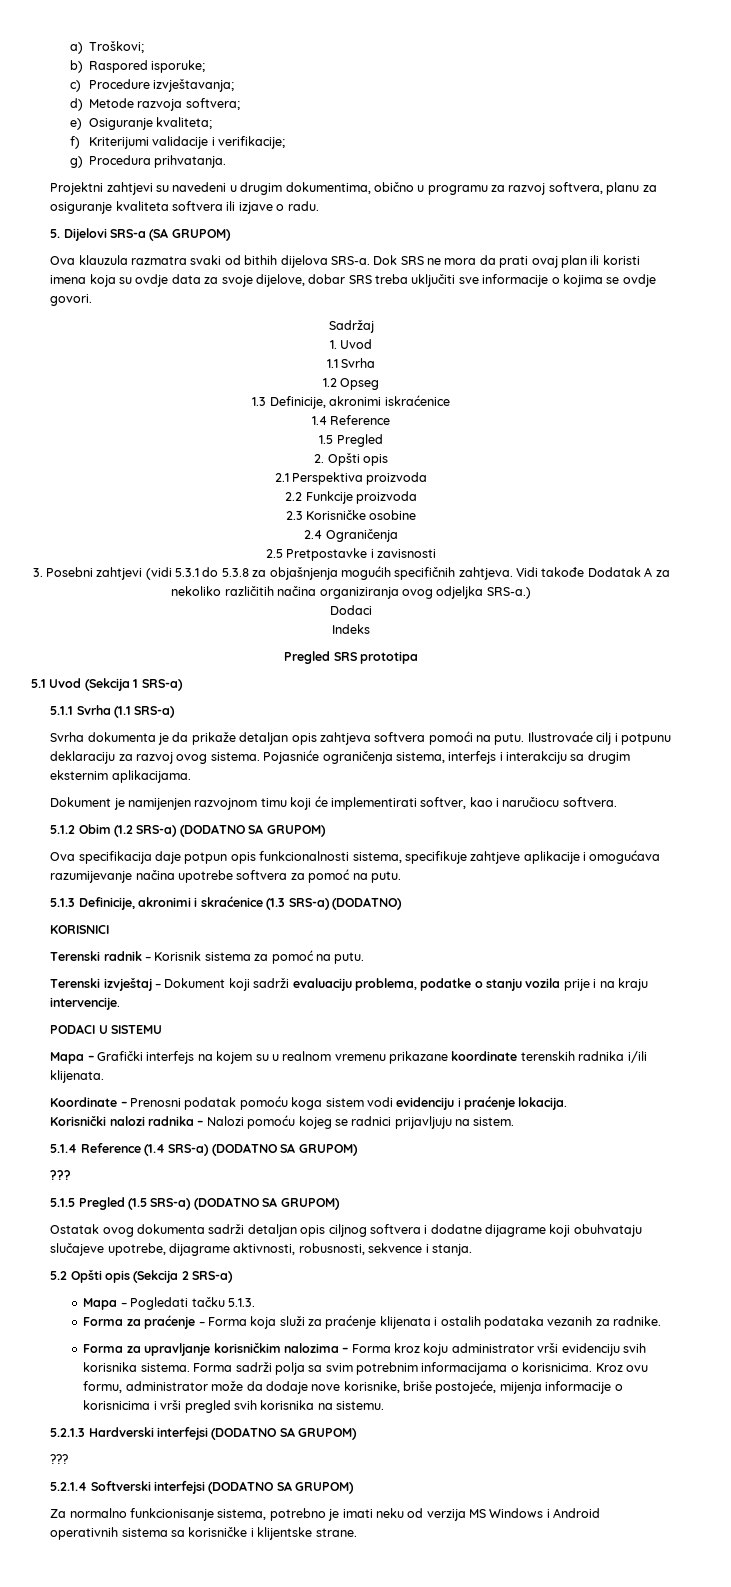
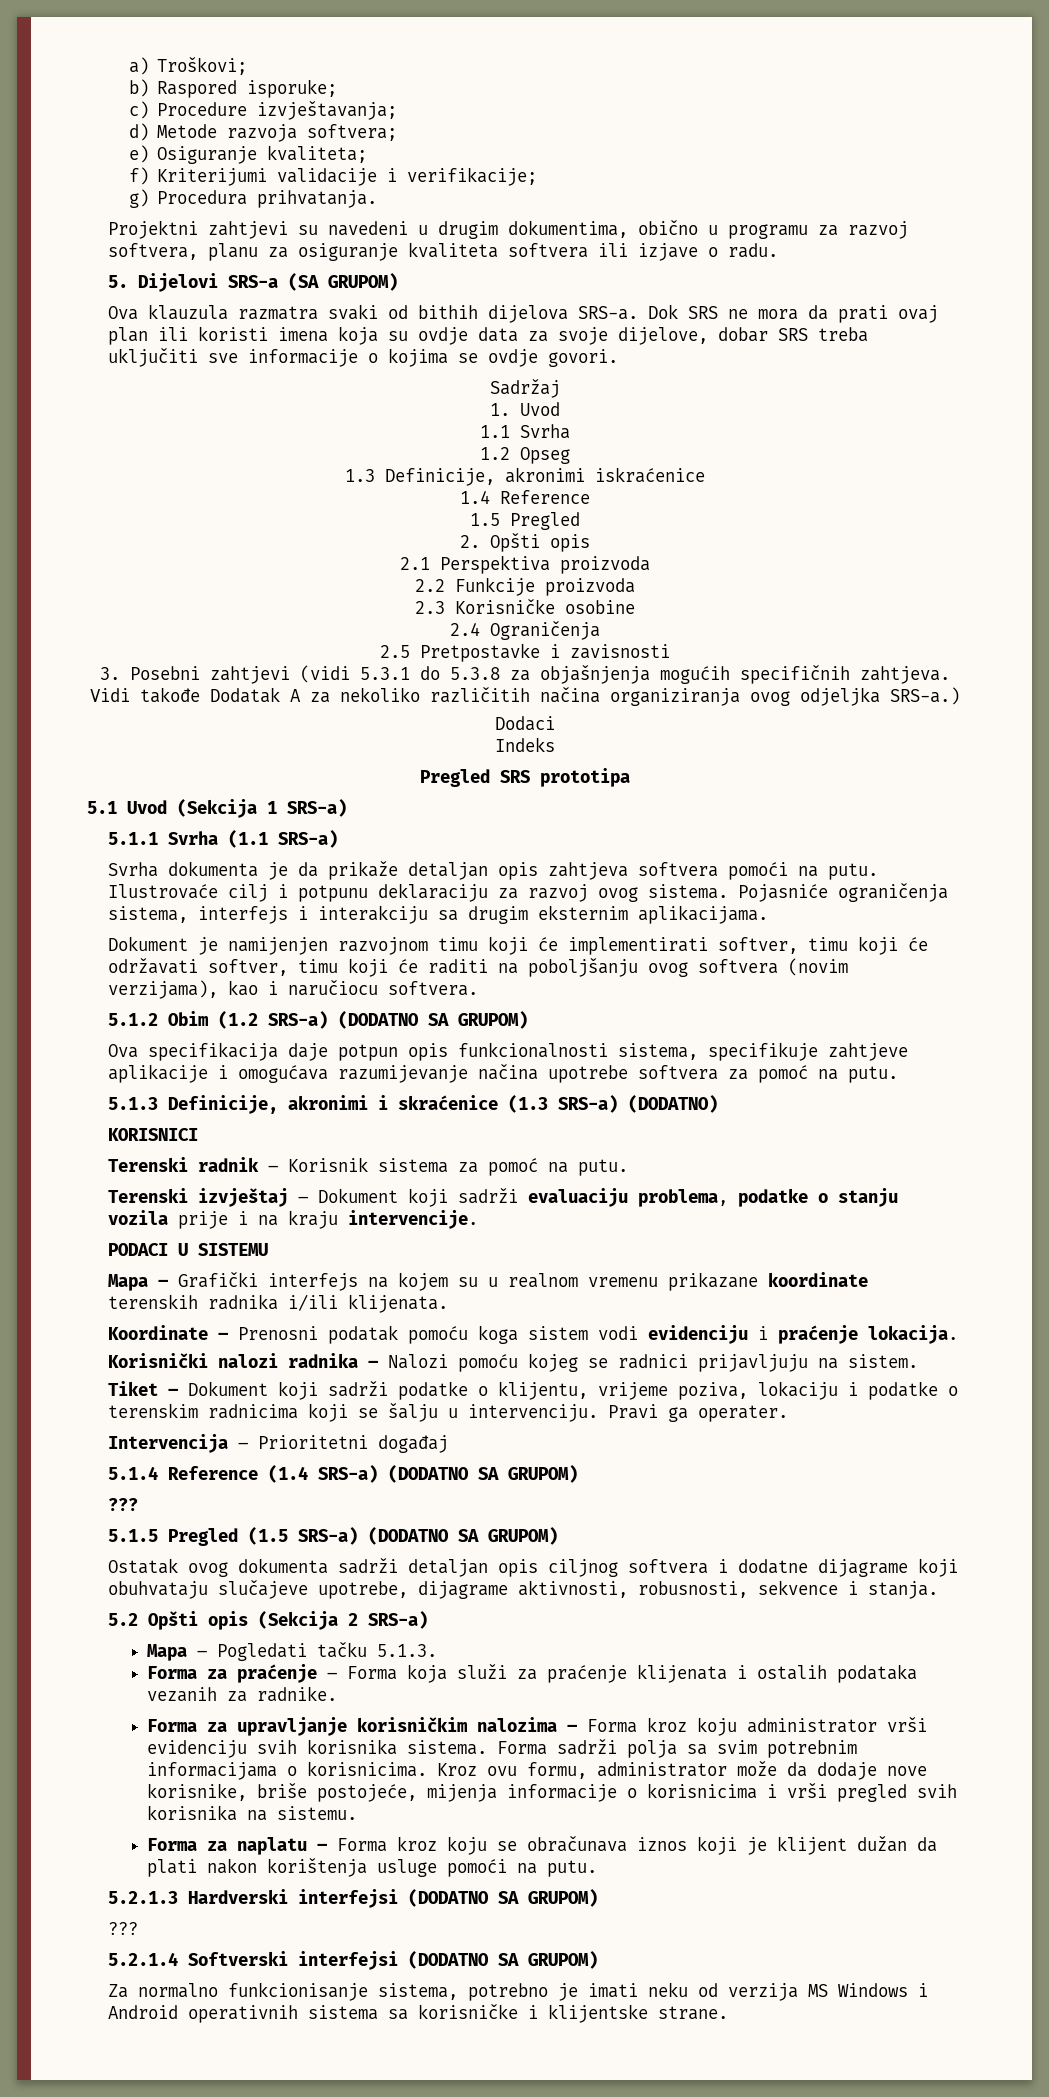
(467, 803) none -> [807,936,928,955] [107,958,848,977] [107,980,218,999] timu koji će održavati softver, timu koji će raditi na poboljšanju ovog softvera (novim verzijama),
(515, 1121) none -> [107,1381,958,1400] [107,1403,788,1422] [107,1434,448,1453] // Tiket – Dokument koji sadrži podatke o klijentu, vrijeme poziva, lokaciju i podatke o terenskim radnicima koji se šalju u intervenciju. Pravi ga operater. // Intervencija – Prioritetni događaj
(385, 1405) none -> [147,1836,938,1855] [147,1858,598,1877] // Forma za naplatu – Forma kroz koju se obračunava iznos koji je klijent dužan da plati nakon korištenja usluge pomoći na putu.

